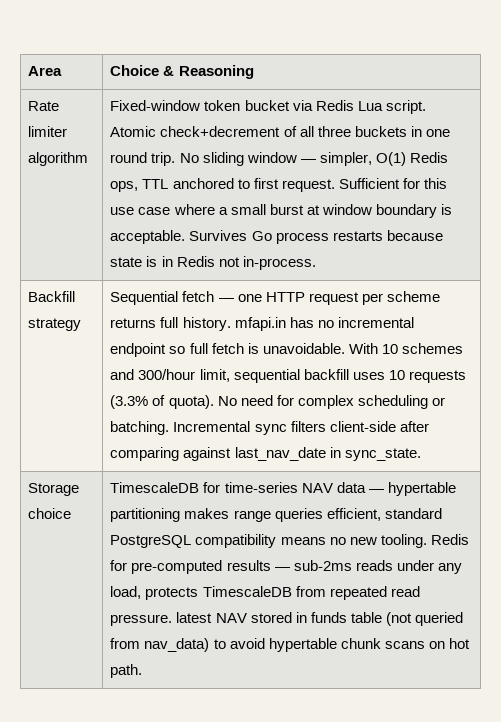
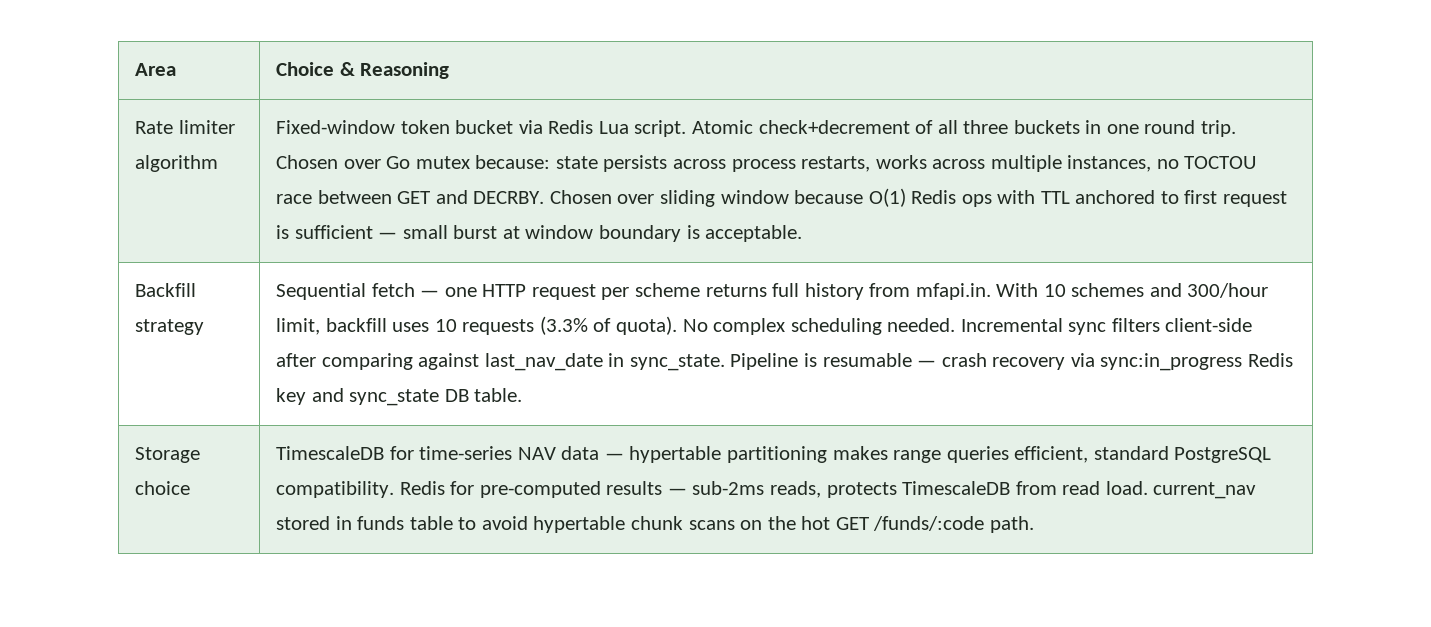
[179,152,448,166] [110,178,447,192] [110,204,228,215] No sliding window — simpler, O(1) Redis ops, TTL anchored to first request. Sufficient for this use case where a -> [276,155,1257,172] [276,188,1287,207] [276,225,398,239] Chosen over Go mutex because: state persists across process restarts, works across multiple instances, no TOCTOU race between GET and DECRBY. Chosen over sliding window because O(1) Redis ops with TTL anchored to first request is sufficient —
[189,230,443,244] [110,256,316,270] Survives Go process restarts because state is in Redis not in-process. -> (803, 233) none
[182,317,414,331] [110,343,345,357] history. mfapi.in has no incremental endpoint so full fetch is unavoidable. -> [804,283,991,300] history from mfapi.in.
[233,369,300,383] sequential -> (321, 326) none
[240,395,445,409] [110,421,170,435] need for complex scheduling or batching. -> [713,318,956,335] complex scheduling needed.
(421, 454) none -> [730,353,1293,371] [276,388,523,406] Pipeline is resumable — crash recovery via sync:in_progress Redis key and sync_state DB table.
[195,534,427,548] compatibility means no new tooling. -> [276,481,395,498] compatibility.
[355,560,462,574] [110,586,420,600] [110,612,463,626] [110,638,210,652] reads under any load, protects TimescaleDB from repeated read pressure. latest NAV stored in funds table (not queried from nav_data) -> [770,481,1257,499] [276,516,453,530] reads, protects TimescaleDB from read load. current_nav stored in funds table
[448,638,470,649] hot -> [767,516,985,531] the hot GET /funds/:code

